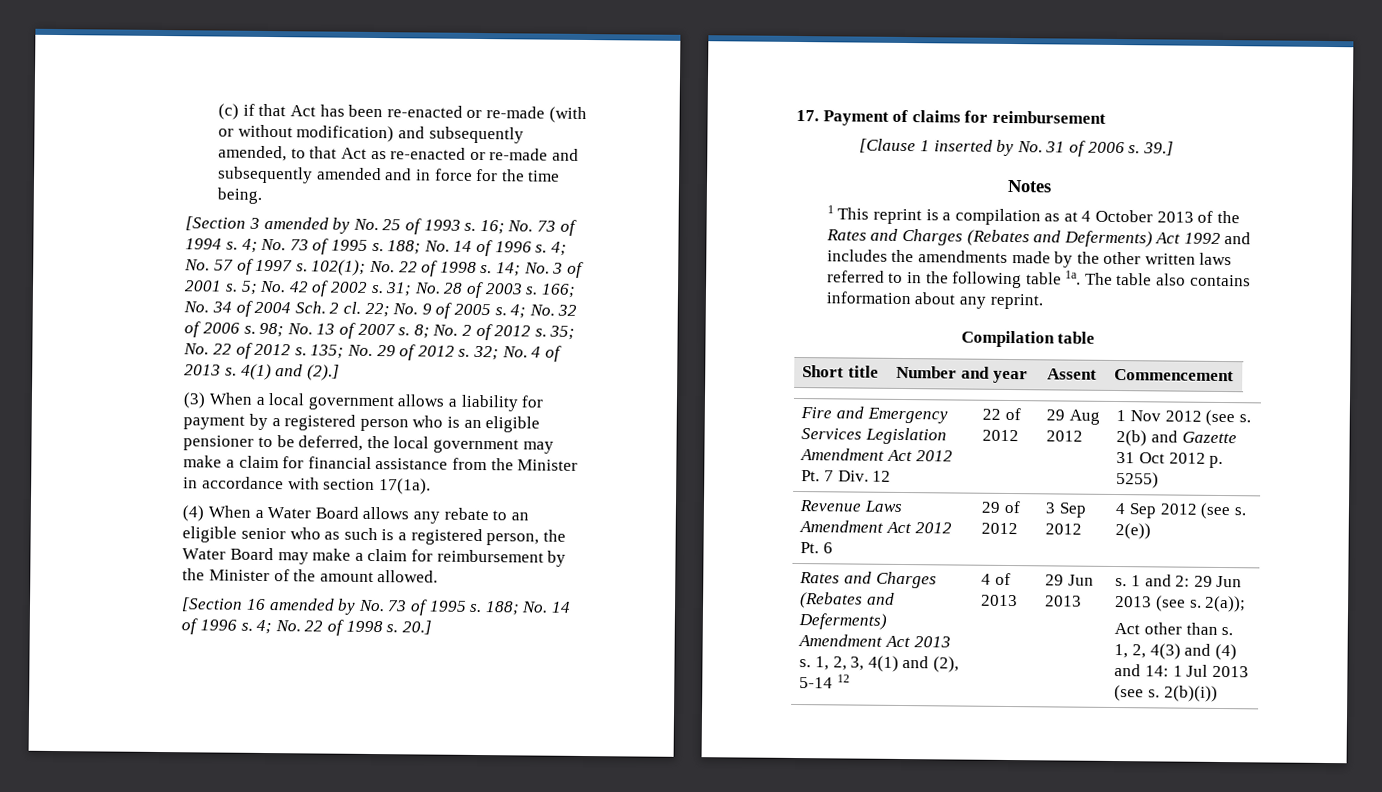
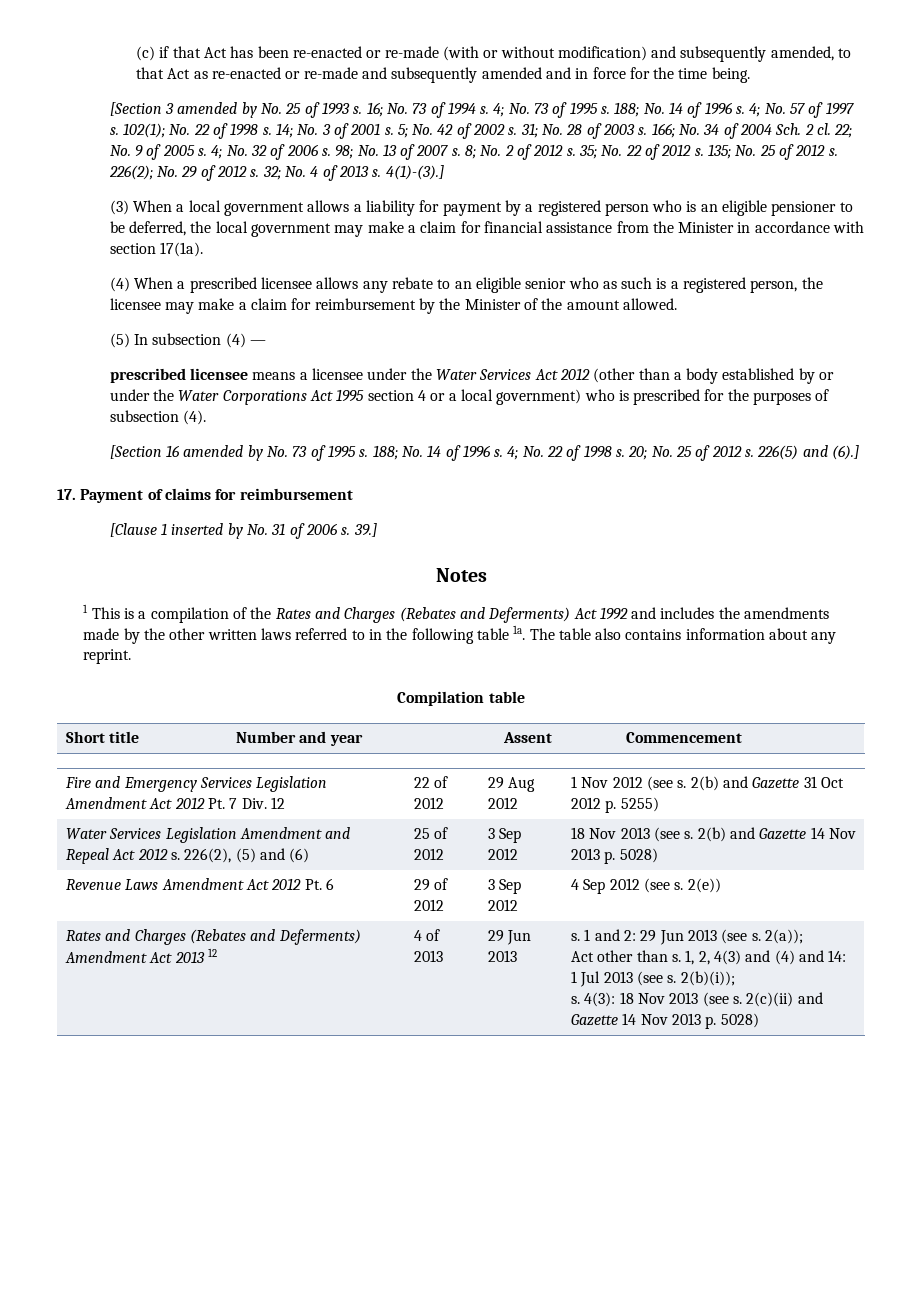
(373, 350) none -> [759,144,838,160] [108,165,178,180] 25 of 2012 s. 226(2); No.
[240,363,340,381] 4(1) and (2).] -> [385,165,444,180] 4(1)-(3).]
[267,506,359,519] Water Board -> [189,277,312,293] prescribed licensee
[182,547,275,561] Water Board -> [109,298,161,310] licensee
(439, 576) none -> [109,333,266,348] [109,368,835,384] [109,389,830,405] [109,410,206,425] // (5) In subsection (4) — // prescribed licensee means a licensee under the Water Services Act 2012 (other than a body established by or under the Water Corporations Act 1995 section 4 or a local government) who is prescribed for the purposes of subsection (4).
[401,620,432,635] 20.] -> [628,445,859,461] 20; No. 25 of 2012 s. 226(5) and (6).]
[872,208,922,225] reprint -> (120, 613) none
[1044,209,1194,223] as at 4 October 2013 -> (229, 615) none
(1160, 480) none -> [65,827,351,843] [65,848,310,864] [413,827,449,839] [413,848,444,860] [487,828,522,843] [487,848,518,860] [570,827,856,842] [570,848,658,864] // Water Services Legislation Amendment and Repeal Act 2012 s. 226(2), (5) and (6) | 25 of 2012 | 3 Sep 2012 | 18 Nov 2013 (see s. 2(b) and Gazette 14 Nov 2013 p. 5028)
[799,655,959,673] [799,677,834,689] s. 1, 2, 3, 4(1) and (2), 5-14 -> (205, 957) none
[1163,685,1218,702] 2(b)(i)) -> [680,971,735,986] [570,992,823,1007] [570,1013,759,1029] 2(b)(i)); // s. 4(3): 18 Nov 2013 (see s. 2(c)(ii) and Gazette 14 Nov 2013 p. 5028)

